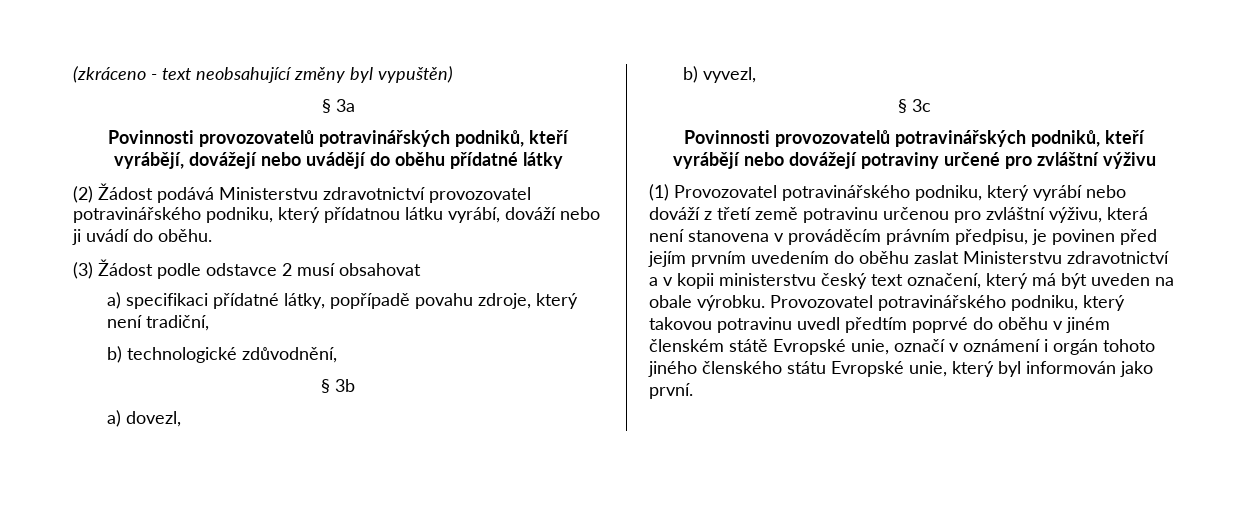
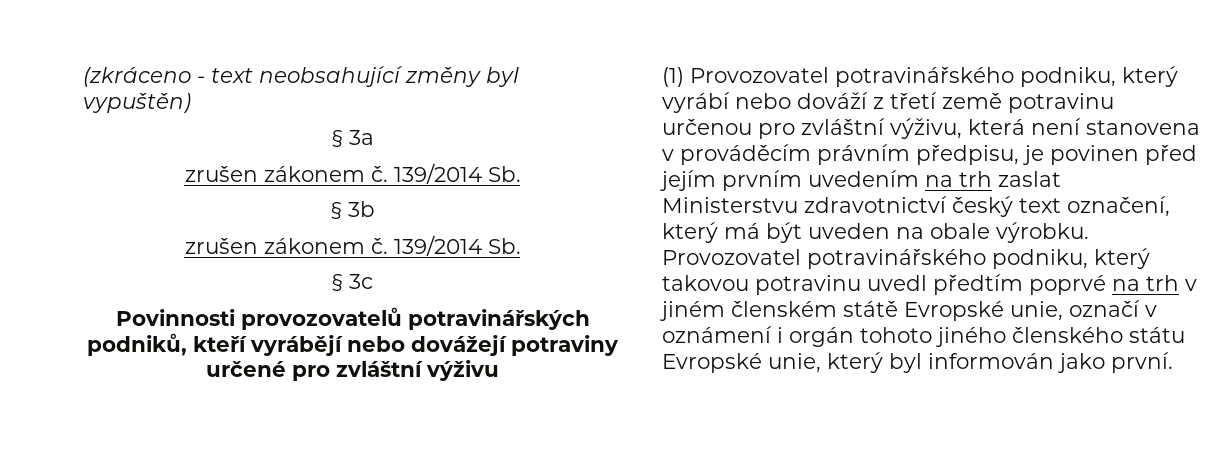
[108,130,569,147] [113,152,563,169] [73,183,531,203] [73,207,600,223] [72,229,212,245] [73,259,421,279] [107,292,579,309] [107,315,210,331] [107,346,338,363] [321,379,355,393] [107,410,182,427] [683,66,757,83] Povinnosti provozovatelů potravinářských podniků, kteří vyrábějí, dovážejí nebo uvádějí do oběhu přídatné látky // (2) Žádost podává Ministerstvu zdravotnictví provozovatel potravinářského podniku, který přídatnou látku vyrábí, dováží nebo ji uvádí do oběhu. // (3) Žádost podle odstavce 2 musí obsahovat // a) specifikaci přídatné látky, popřípadě povahu zdroje, který není tradiční, // b) technologické zdůvodnění, // § 3b // a) dovezl, // b) vyvezl, -> [184,163,521,184] [330,201,375,219] [184,235,521,256] zrušen zákonem č. 139/2014 Sb. // § 3b // zrušen zákonem č. 139/2014 Sb.
[834,251,909,264] do oběhu -> [925,171,992,187] na trh
[649,273,816,289] a v kopii ministerstvu -> (947, 204) none
[973,317,1048,330] do oběhu -> [1112,275,1179,291] na trh

